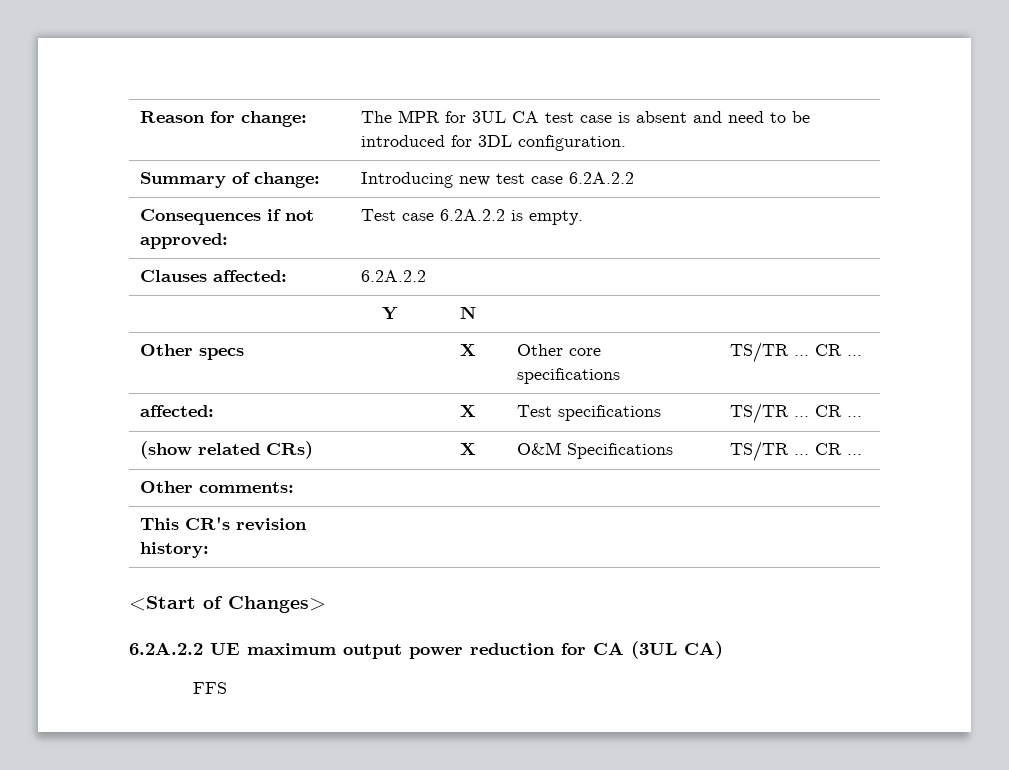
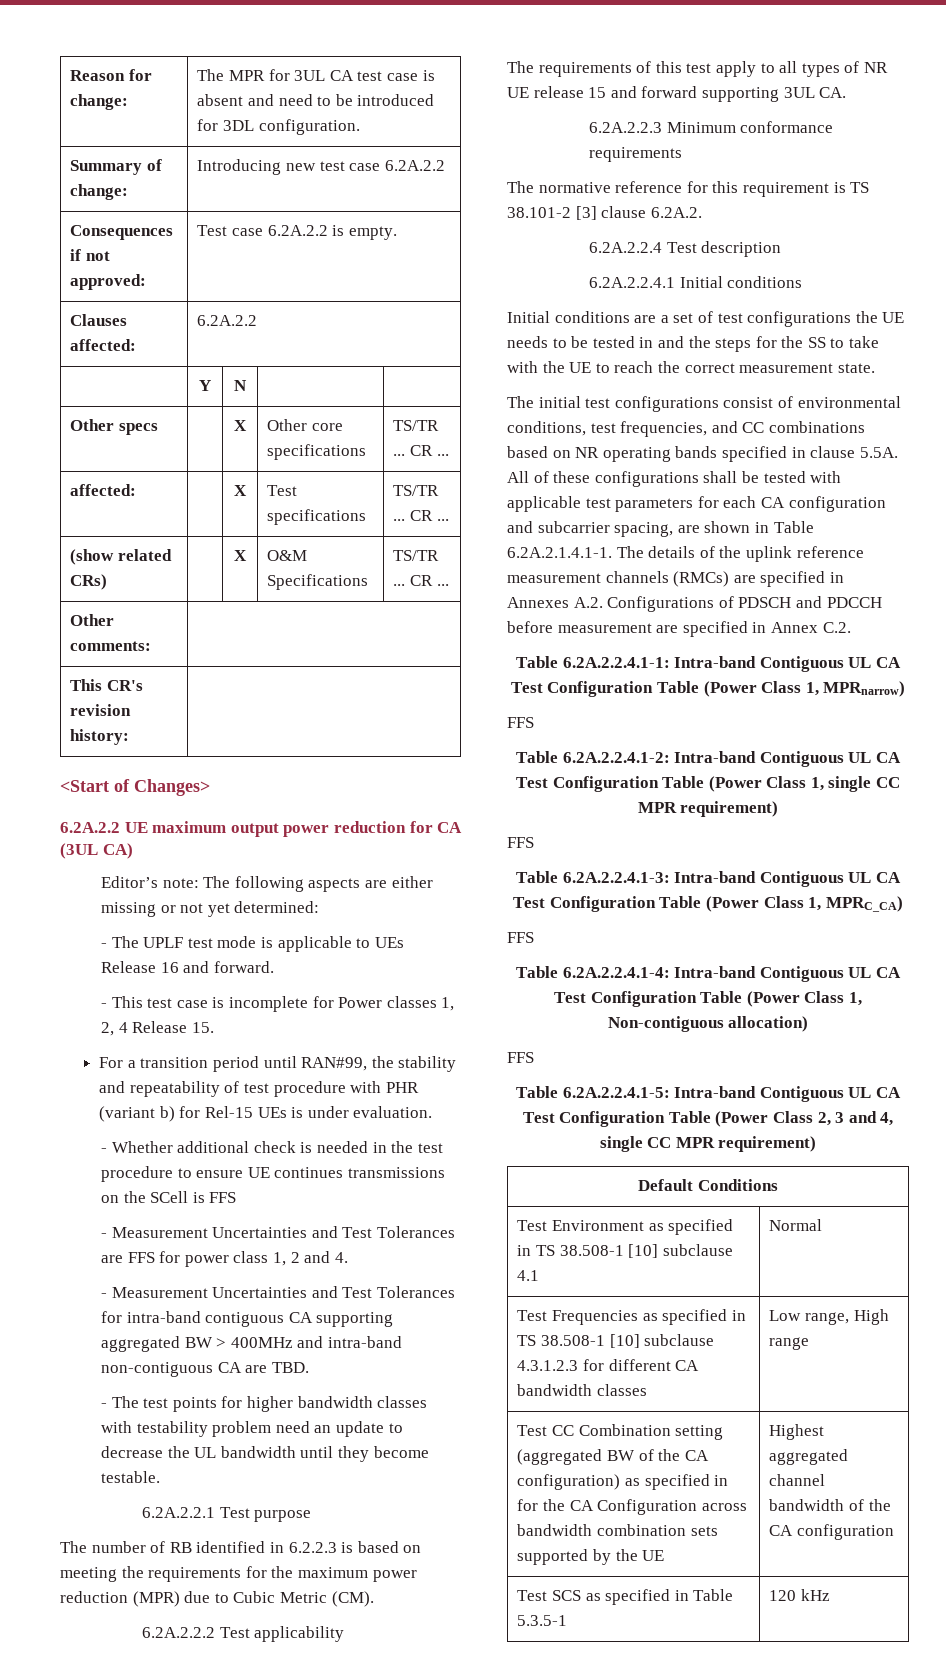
[192,682,227,694] FFS -> [101,876,433,892] [101,901,320,917] [101,936,404,952] [101,961,274,973] [101,996,455,1012] [101,1021,214,1036] [99,1056,457,1072] [99,1081,419,1097] [99,1106,433,1122] [101,1141,443,1153] [101,1166,445,1182] [101,1191,237,1203] [101,1226,455,1238] [101,1251,348,1267] [101,1286,455,1298] [101,1311,394,1327] [101,1336,402,1352] [101,1362,309,1377] [101,1396,428,1412] [101,1421,403,1437] [101,1446,429,1462] [101,1471,161,1483] [142,1507,312,1522] [60,1541,422,1553] [60,1566,417,1582] [60,1591,374,1607] [142,1626,345,1642] [507,61,888,77] [507,86,847,102] [589,121,834,133] [589,147,683,162] [507,181,870,197] [507,206,702,220] [589,241,782,257] [589,276,803,288] [507,311,905,327] [507,336,880,352] [507,361,875,373] [507,396,901,412] [507,421,865,437] [507,446,898,462] [507,471,842,487] [507,496,886,512] [507,521,814,537] [507,546,864,562] [507,571,844,587] [507,596,882,612] [507,621,851,637] [516,656,901,672] [510,681,906,697] [507,717,534,728] [516,751,901,767] [515,776,901,792] [637,801,779,817] [507,837,534,848] [516,871,901,887] [513,896,903,912] [507,932,534,943] [516,966,901,982] [554,991,862,1007] [607,1016,809,1032] [507,1052,534,1063] [516,1086,901,1102] [522,1111,894,1127] [599,1136,817,1152] [638,1179,778,1191] [517,1219,734,1235] [517,1244,733,1258] [517,1270,540,1281] [769,1219,823,1231] [517,1309,746,1325] [517,1334,715,1348] [517,1359,700,1371] [517,1384,647,1396] [769,1309,889,1325] [769,1337,810,1350] [517,1424,724,1440] [517,1449,709,1465] [517,1474,729,1490] [517,1499,747,1515] [517,1524,718,1536] [517,1549,665,1565] [769,1424,825,1440] [769,1449,849,1465] [769,1474,826,1486] [769,1499,891,1511] [769,1524,894,1540] [517,1589,734,1605] [517,1615,568,1626] [769,1589,830,1601] Editor’s note: The following aspects are either missing or not yet determined: // - The UPLF test mode is applicable to UEs Release 16 and forward. // - This test case is incomplete for Power classes 1, 2, 4 Release 15. // For a transition period until RAN#99, the stability and repeatability of test procedure with PHR (variant b) for Rel-15 UEs is under evaluation. // - Whether additional check is needed in the test procedure to ensure UE continues transmissions on the SCell is FFS // - Measurement Uncertainties and Test Tolerances are FFS for power class 1, 2 and 4. // - Measurement Uncertainties and Test Tolerances for intra-band contiguous CA supporting aggregated BW > 400MHz and intra-band non-contiguous CA are TBD. // - The test points for higher bandwidth classes with testability problem need an update to decrease the UL bandwidth until they become testable. // 6.2A.2.2.1 Test purpose // The number of RB identified in 6.2.2.3 is based on meeting the requirements for the maximum power reduction (MPR) due to Cubic Metric (CM). // 6.2A.2.2.2 Test applicability // The requirements of this test apply to all types of NR UE release 15 and forward supporting 3UL CA. // 6.2A.2.2.3 Minimum conformance requirements // The normative reference for this requirement is TS 38.101-2 [3] clause 6.2A.2. // 6.2A.2.2.4 Test description // 6.2A.2.2.4.1 Initial conditions // Initial conditions are a set of test configurations the UE needs to be tested in and the steps for the SS to take with the UE to reach the correct measurement state. // The initial test configurations consist of environmental conditions, test frequencies, and CC combinations based on NR operating bands specified in clause 5.5A. All of these configurations shall be tested with applicable test parameters for each CA configuration and subcarrier spacing, are shown in Table 6.2A.2.1.4.1-1. The details of the uplink reference measurement channels (RMCs) are specified in Annexes A.2. Configurations of PDSCH and PDCCH before measurement are specified in Annex C.2. // Table 6.2A.2.2.4.1-1: Intra-band Contiguous UL CA Test Configuration Table (Power Class 1, MPRnarrow) // FFS // Table 6.2A.2.2.4.1-2: Intra-band Contiguous UL CA Test Configuration Table (Power Class 1, single CC MPR requirement) // FFS // Table 6.2A.2.2.4.1-3: Intra-band Contiguous UL CA Test Configuration Table (Power Class 1, MPRC_CA) // FFS // Table 6.2A.2.2.4.1-4: Intra-band Contiguous UL CA Test Configuration Table (Power Class 1, Non-contiguous allocation) // FFS // Table 6.2A.2.2.4.1-5: Intra-band Contiguous UL CA Test Configuration Table (Power Class 2, 3 and 4, single CC MPR requirement) // Default Conditions // Test Environment as specified in TS 38.508-1 [10] subclause 4.1 | Normal // Test Frequencies as specified in TS 38.508-1 [10] subclause 4.3.1.2.3 for different CA bandwidth classes | Low range, High range // Test CC Combination setting (aggregated BW of the CA configuration) as specified in for the CA Configuration across bandwidth combination sets supported by the UE | Highest aggregated channel bandwidth of the CA configuration // Test SCS as specified in Table 5.3.5-1 | 120 kHz

